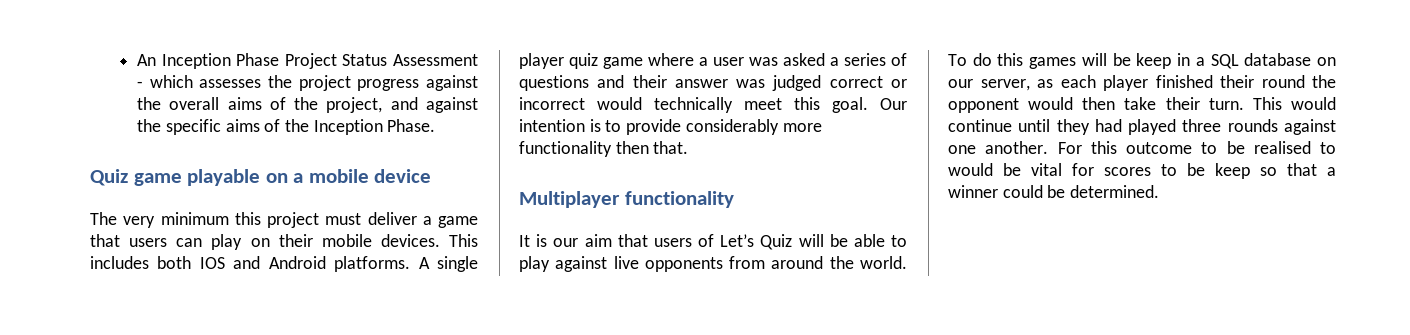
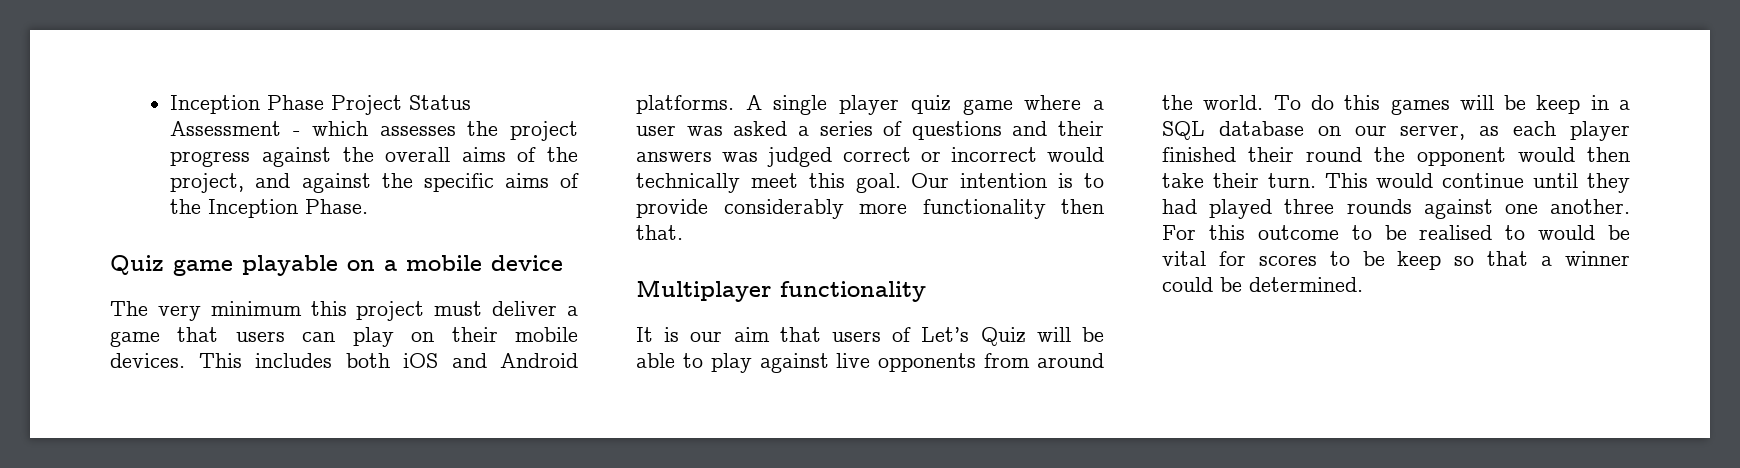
[137,54,157,66] An -> (170, 104) none
[199,257,225,269] IOS -> [403,353,438,368] iOS
[674,79,728,88] answer -> [636,151,712,162] answers

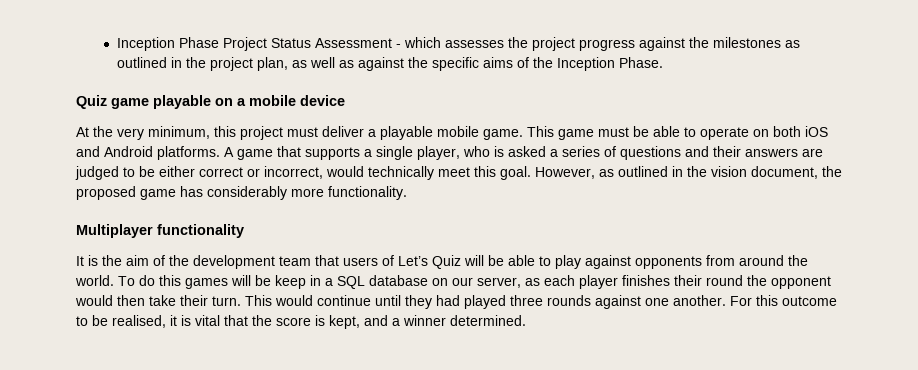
[385,147,579,162] [170,173,291,193] overall aims of the project, and -> [712,37,800,48] [116,57,354,71] milestones as outlined in the project plan, as well as
[110,301,302,321] The very minimum -> [76,126,210,140] At the very minimum,
[110,327,578,347] [110,353,332,368] game that users can play on their mobile devices. This includes -> [380,126,769,140] playable mobile game. This game must be able to operate on
[773,95,1104,115] [636,125,723,136] single player quiz game where a user was -> [237,146,504,160] game that supports a single player, who is
[722,147,833,167] was judged -> [802,148,823,157] [75,166,195,180] are judged to be either
[950,147,1037,162] incorrect -> [264,166,323,179] incorrect,
[911,173,1104,188] [636,199,1104,219] [636,225,683,240] [636,280,926,302] [636,327,770,342] Our intention is to provide considerably more functionality then that. // Multiplayer functionality // It is our aim -> [535,166,842,179] [76,186,407,200] [76,224,244,238] [76,255,311,269] However, as outlined in the vision document, the proposed game has considerably more functionality. // Multiplayer functionality // It is the aim of the development team
[836,353,871,368] live -> (631, 262) none
[1162,147,1236,162] finished -> [622,275,670,286] finishes
[1419,225,1630,240] [1162,251,1630,270] [1162,277,1242,292] realised to would be vital for scores to be keep so that a winner could be -> [112,315,446,329] realised, it is vital that the score is kept, and a winner

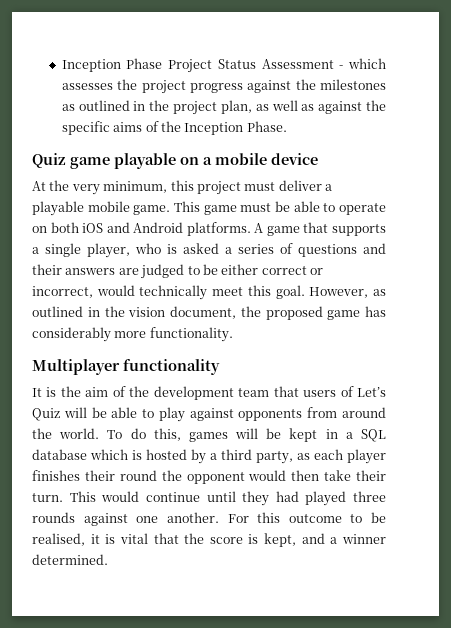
[159,275,181,286] this -> [153,428,181,441] this,
[275,275,306,289] keep -> [289,428,318,442] kept
[432,277,521,288] on our server, -> [90,449,293,464] which is hosted by a third party,

